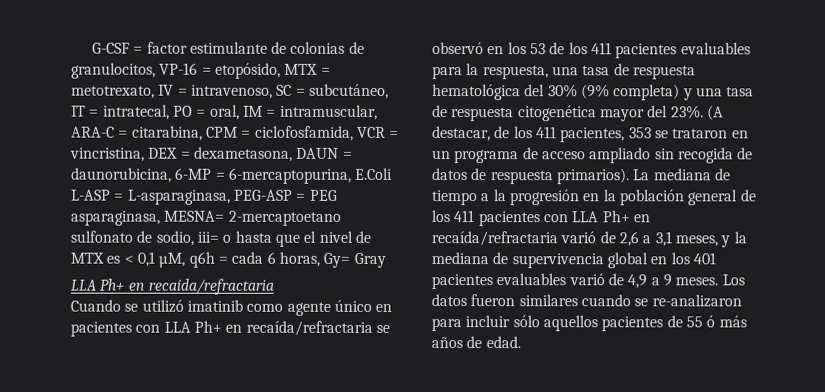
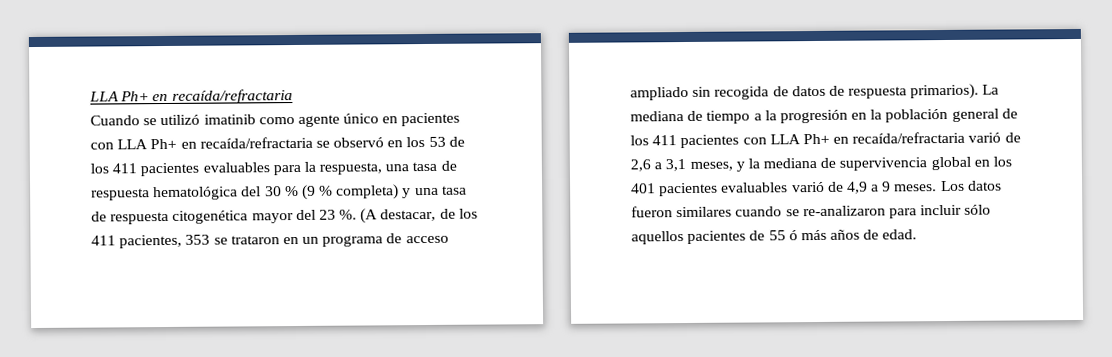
[91,41,365,54] [71,62,331,79] [71,83,389,99] [71,104,378,120] [71,125,400,141] [70,146,353,162] [71,167,394,184] [70,189,338,205] [70,210,341,226] [70,230,371,247] [70,251,386,268] G-CSF = factor estimulante de colonias de granulocitos, VP-16 = etopósido, MTX = metotrexato, IV = intravenoso, SC = subcutáneo, IT = intratecal, PO = oral, IM = intramuscular, ARA-C = citarabina, CPM = ciclofosfamida, VCR = vincristina, DEX = dexametasona, DAUN = daunorubicina, 6-MP = 6-mercaptopurina, E.Coli L-ASP = L-asparaginasa, PEG-ASP = PEG asparaginasa, MESNA= 2-mercaptoetano sulfonato de sodio, iii= o hasta que el nivel de MTX es < 0,1 µM, q6h = cada 6 horas, Gy= Gray // -> (89, 96) none
[547,84,610,100] 30% (9% -> [264,184,334,200] 30 % (9 %
[670,105,704,119] 23%. -> [318,209,358,220] 23 %.

